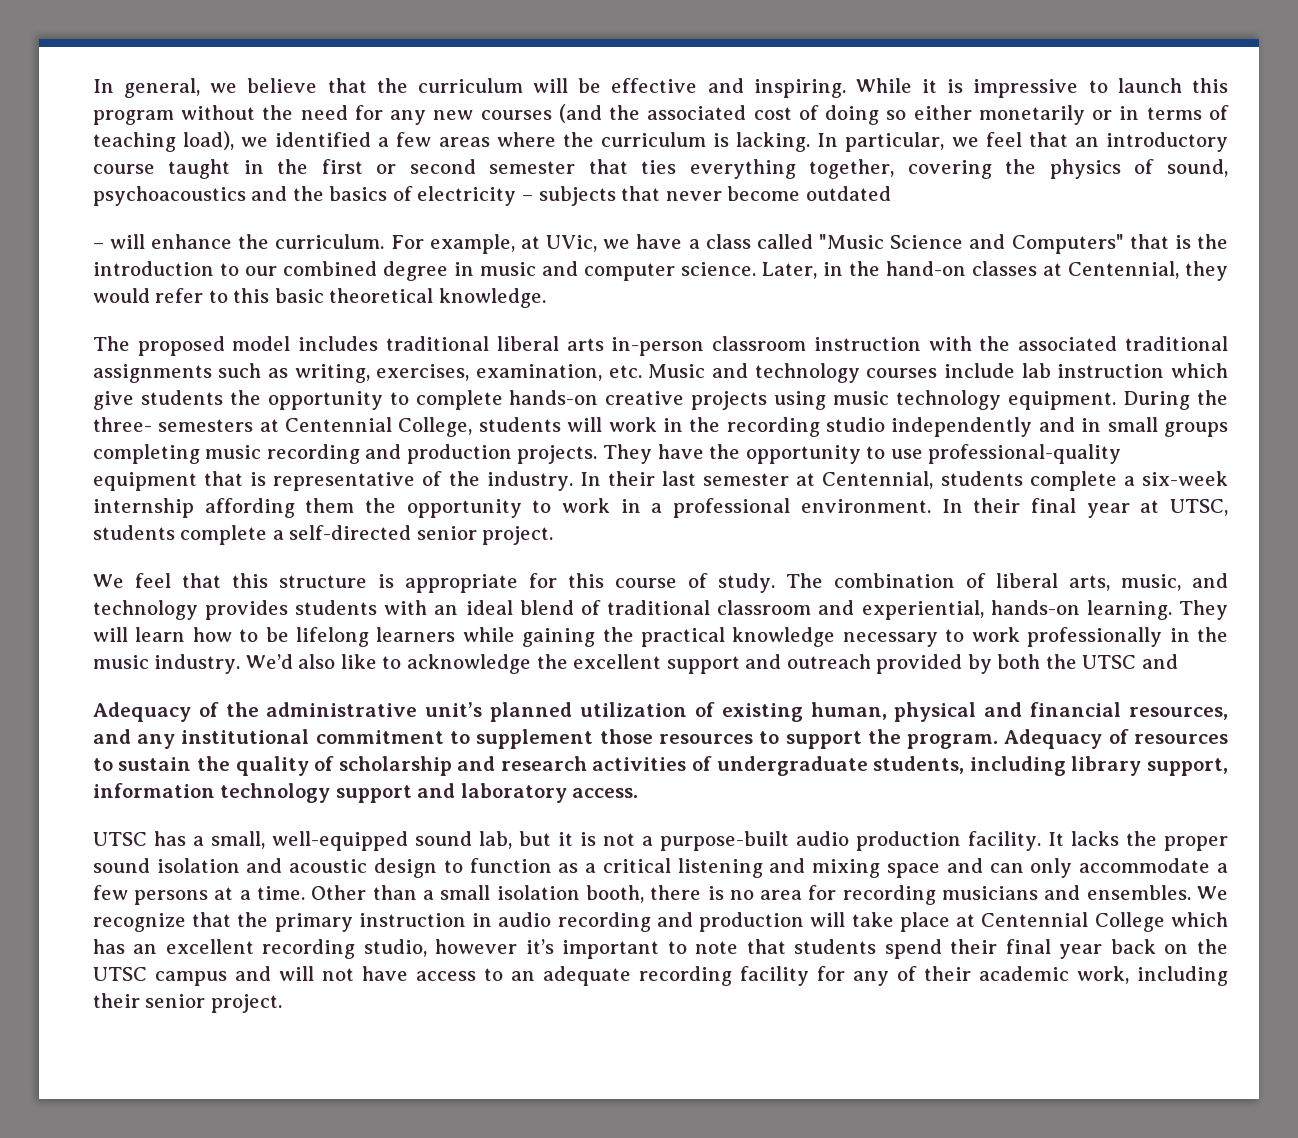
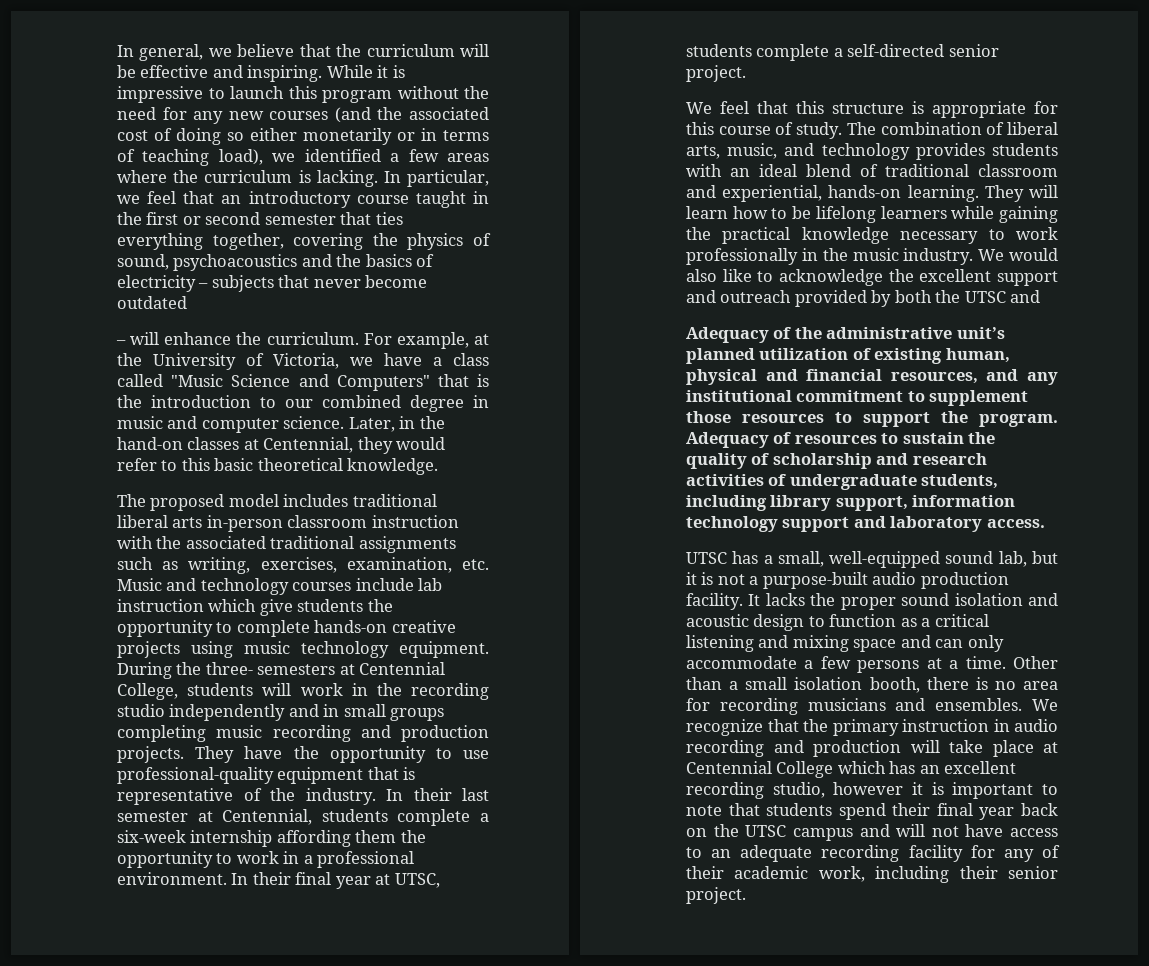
[546,235,598,252] UVic, -> [116,353,339,370] the University of Victoria,
[245,654,293,669] We’d -> [978,248,1058,261] We would
[525,939,554,954] it’s -> [911,782,944,795] it is

